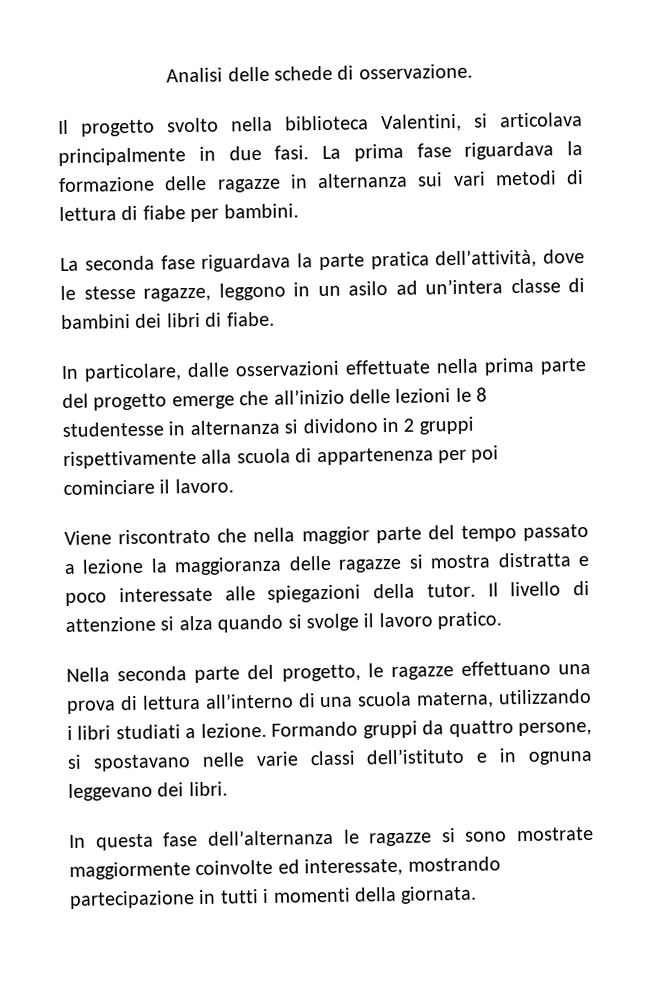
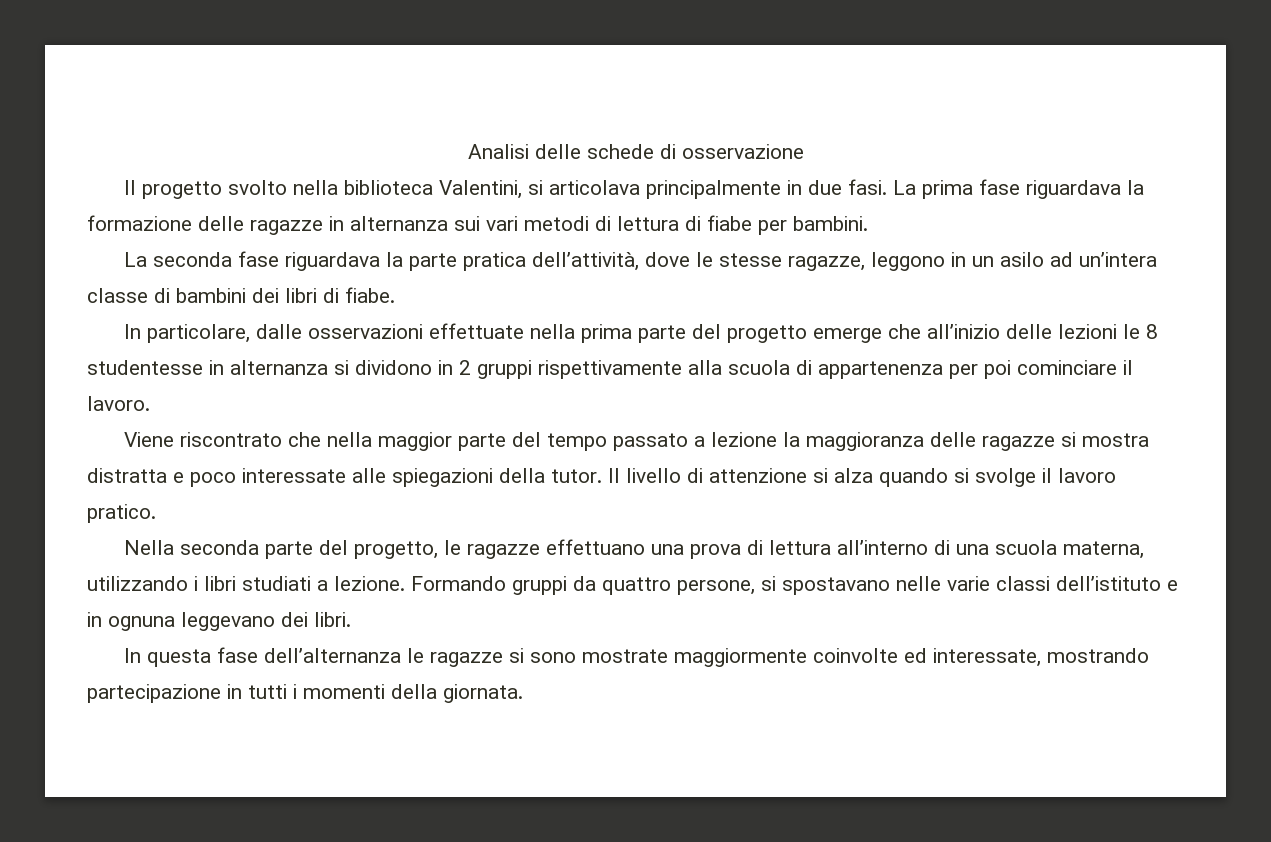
[358,63,473,80] osservazione. -> [681,144,804,159] osservazione

